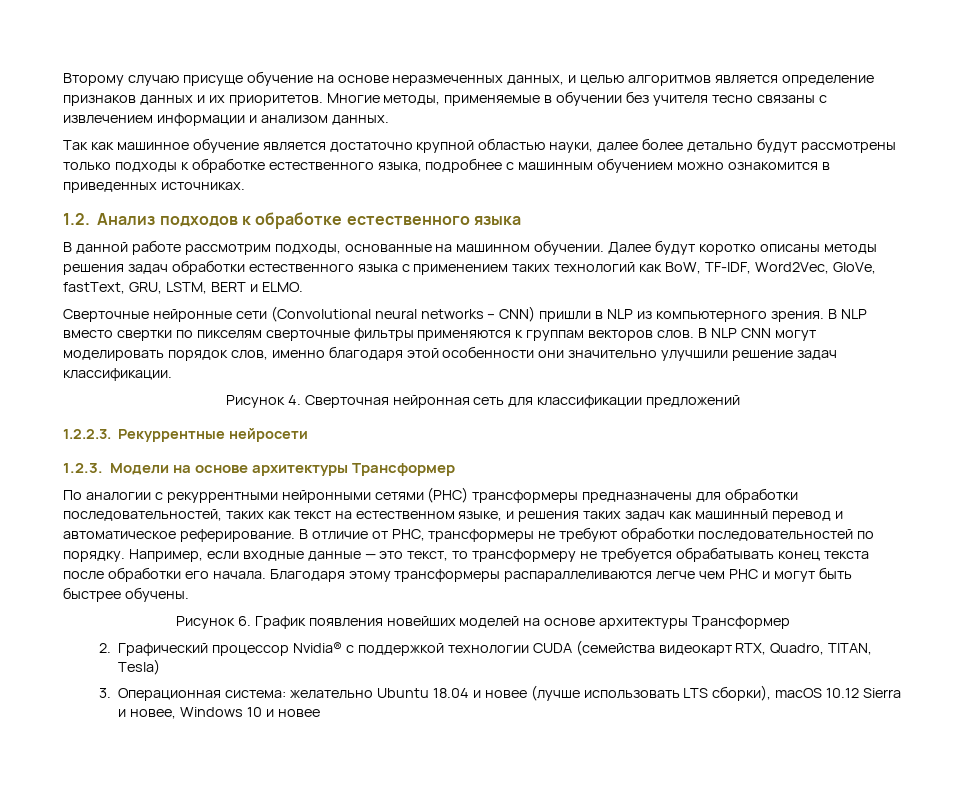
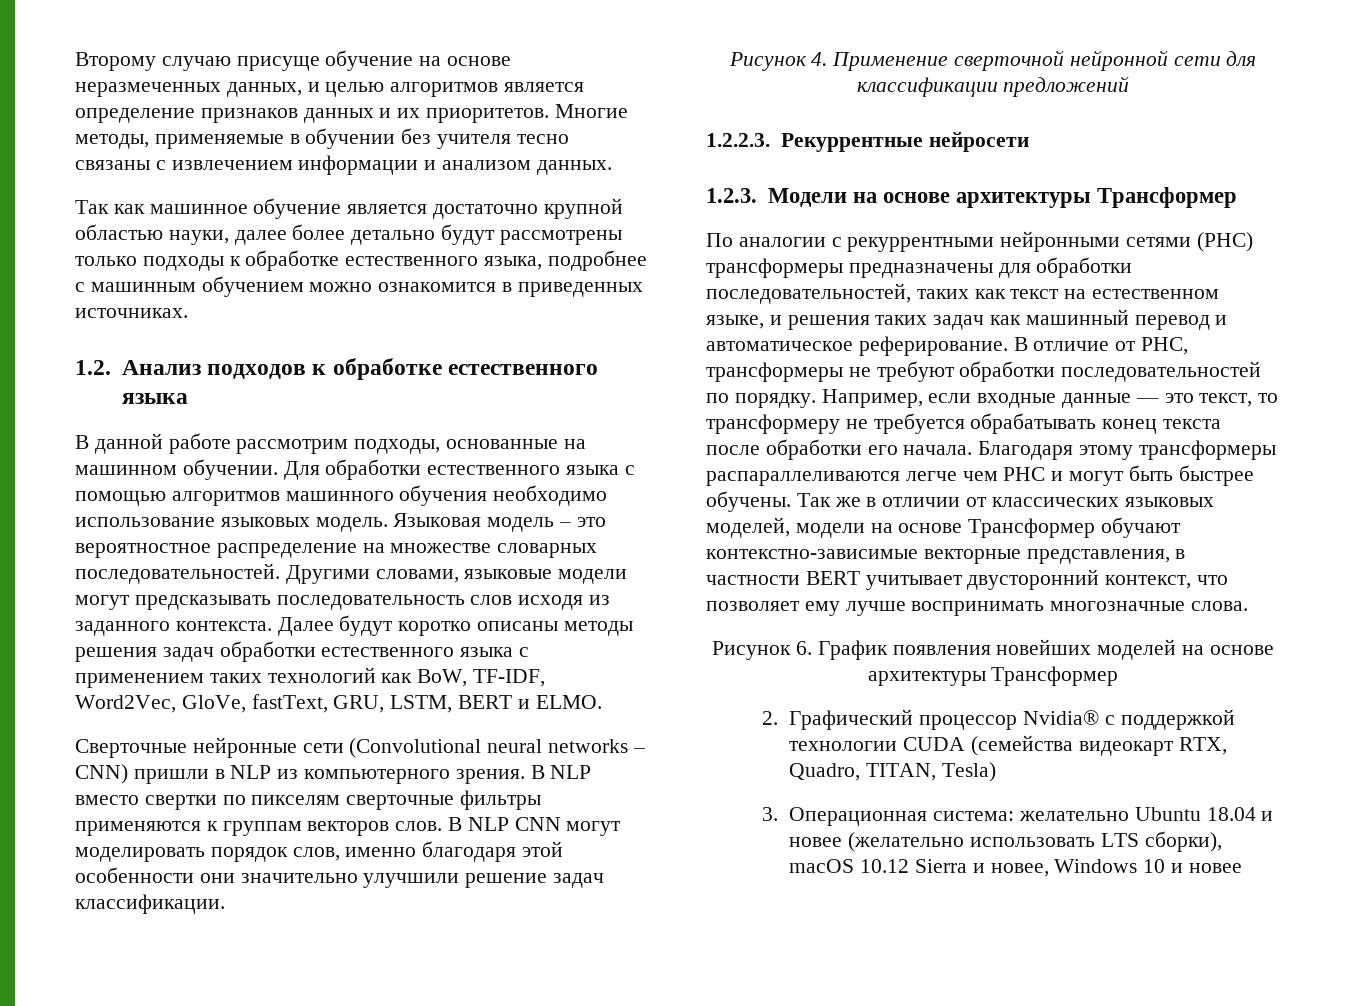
(605, 247) none -> [283,459,635,480] [75,485,608,506] [75,513,606,532] [75,543,598,558] [75,563,628,584] [75,595,611,610] [75,621,272,636] Для обработки естественного языка с помощью алгоритмов машинного обучения необходимо использование языковых модель. Языковая модель – это вероятностное распределение на множестве словарных последовательностей. Другими словами, языковые модели могут предсказывать последовательность слов исходя из заданного контекста.
[304,395,505,408] Сверточная нейронная сеть -> [832,50,1221,71] Применение сверточной нейронной сети
(189, 594) none -> [796,493,1214,507] [706,517,1182,538] [706,549,1186,564] [706,569,1229,590] [706,601,1249,616] Так же в отличии от классических языковых моделей, модели на основе Трансформер обучают контекстно-зависимые векторные представления, в частности BERT учитывает двусторонний контекст, что позволяет ему лучше воспринимать многозначные слова.
[530,685,580,701] (лучше -> [848,832,965,852] (желательно

